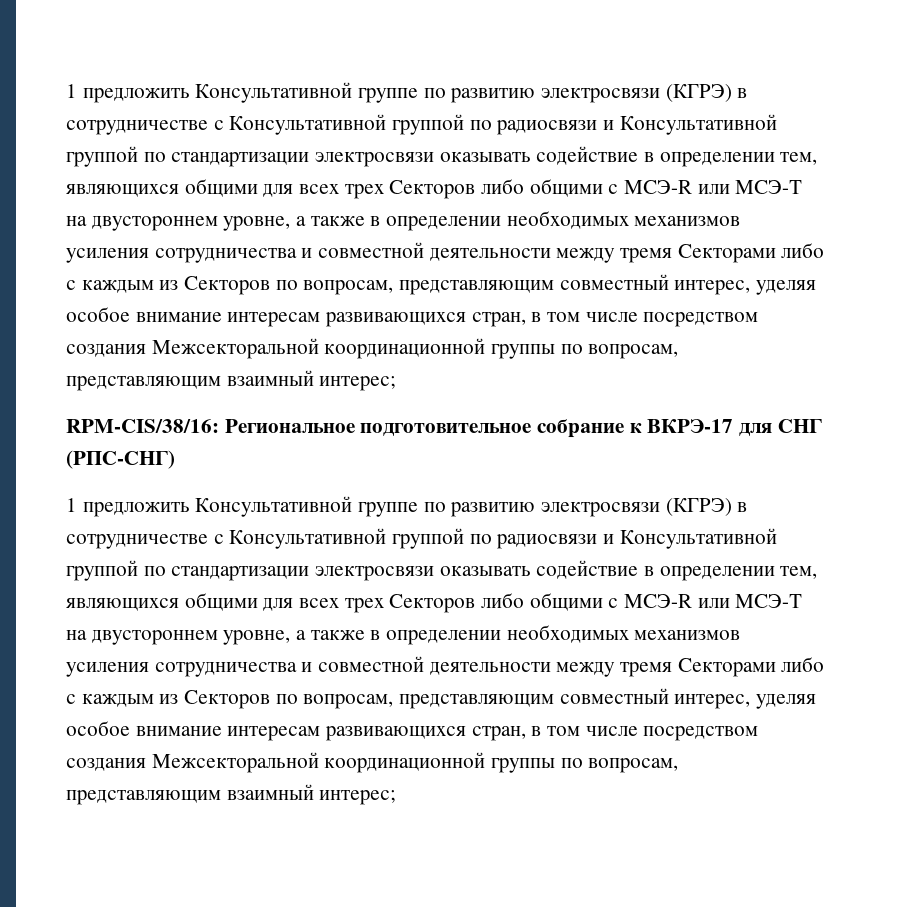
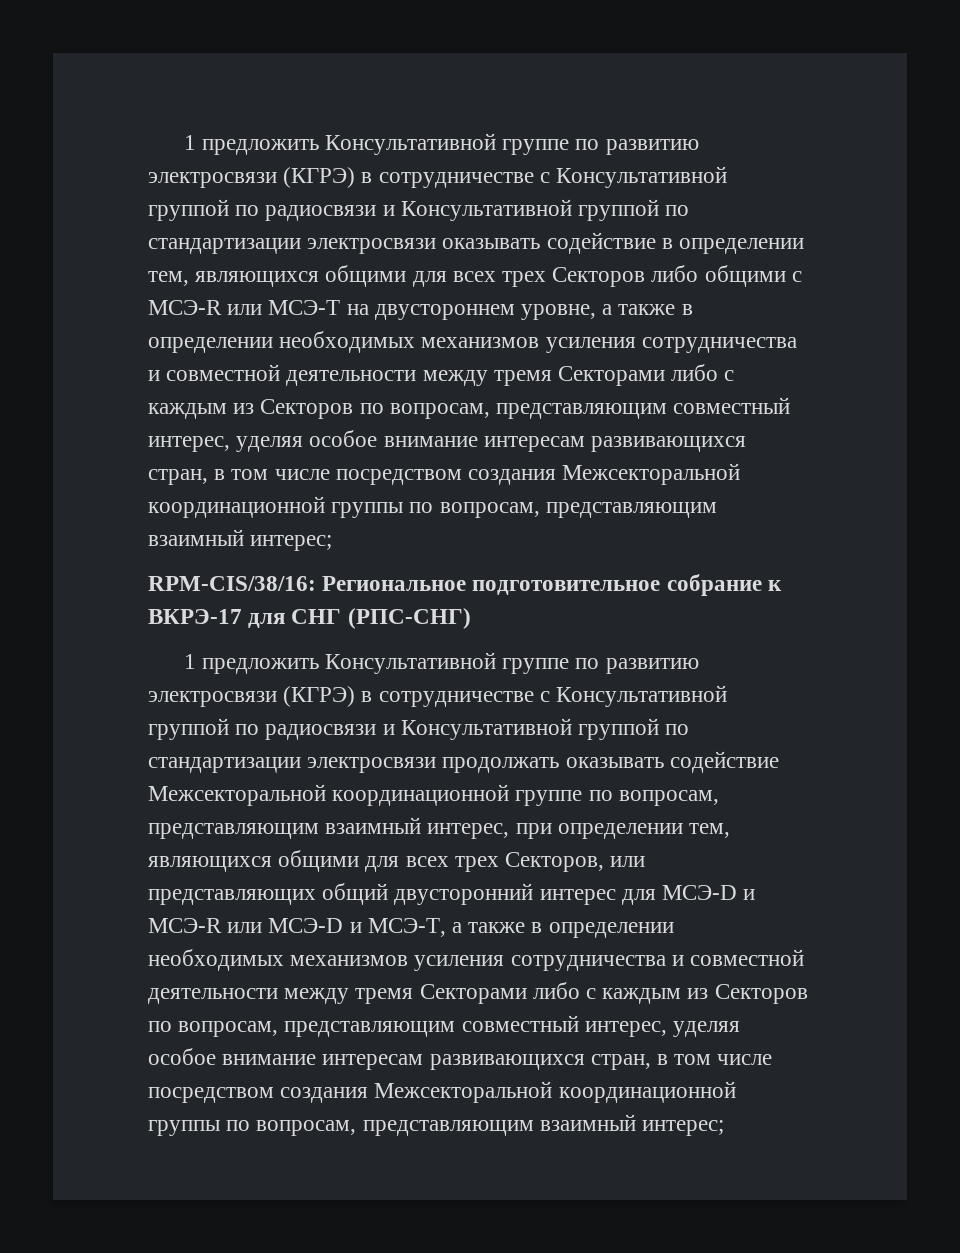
[439,560,818,581] [66,593,803,613] [66,630,291,645] оказывать содействие в определении тем, являющихся общими для всех трех Секторов либо общими с МСЭ-R или МСЭ-Т на двустороннем уровне, -> [442,751,779,773] [148,784,719,806] [148,817,731,839] [148,850,646,872] [148,883,756,905] [148,918,446,937] продолжать оказывать содействие Межсекторальной координационной группе по вопросам, представляющим взаимный интерес, при определении тем, являющихся общими для всех трех Секторов, или представляющих общий двусторонний интерес для МСЭ-D и МСЭ-R или МСЭ-D и МСЭ-Т,

